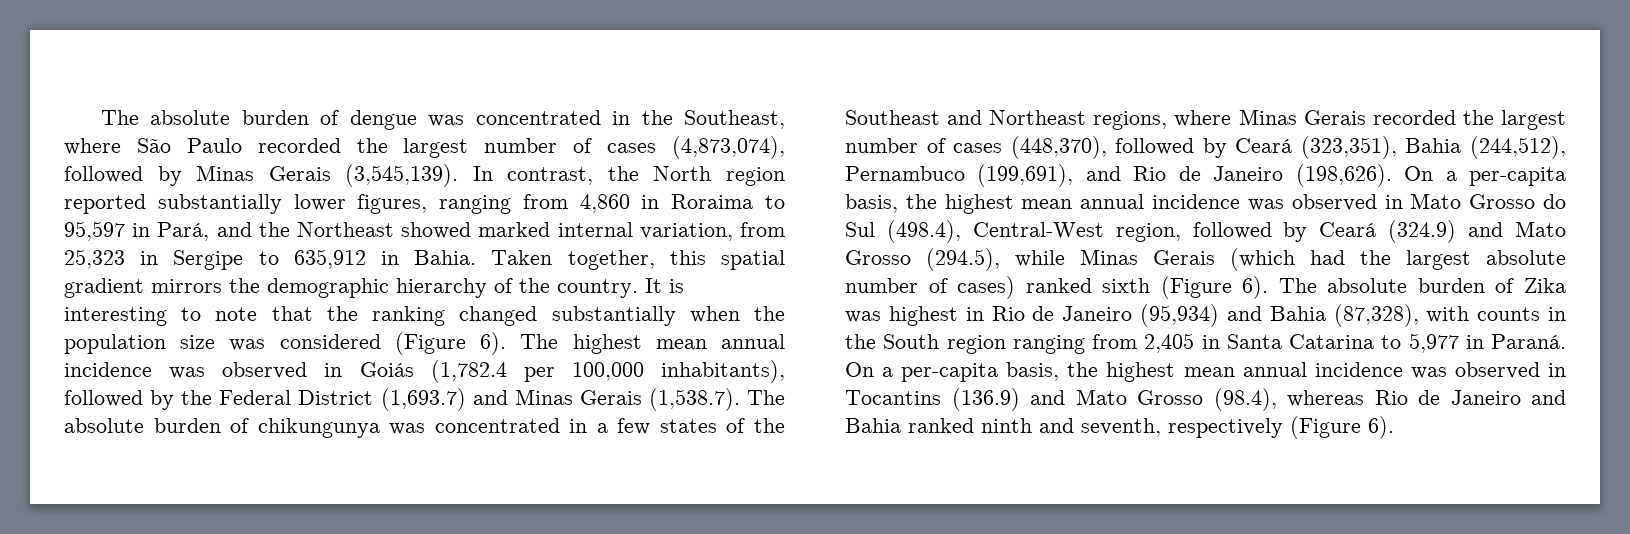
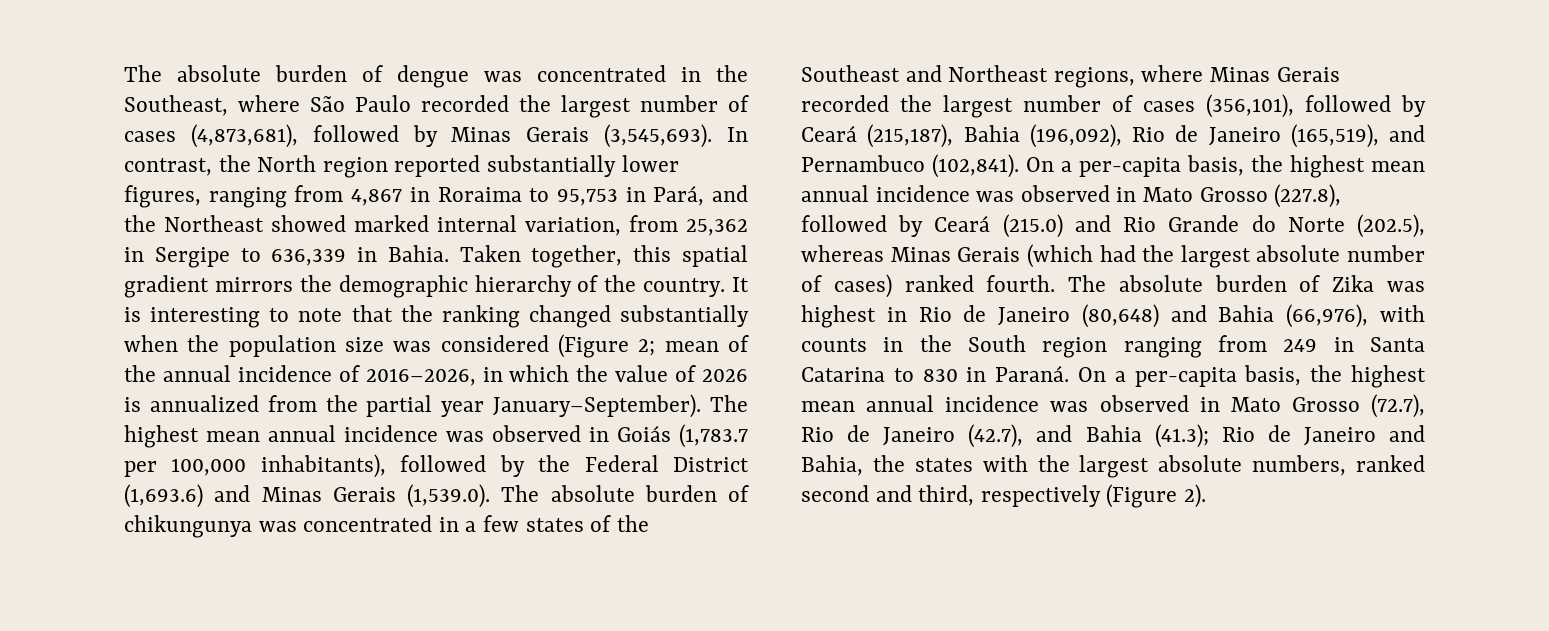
[672,136,786,159] (4,873,074), -> [190,124,298,148] (4,873,681),
[345,164,459,187] (3,545,139). -> [604,124,713,148] (3,545,693).
[579,194,630,213] 4,860 -> [351,189,403,206] 4,867
[64,221,125,241] 95,597 -> [556,189,618,206] 95,753
[64,249,125,269] 25,323 -> [686,219,748,236] 25,362
[293,249,366,269] 635,912 -> [271,249,347,266] 636,339
[480,332,507,355] 6). -> [638,335,749,356] [124,365,748,386] [124,394,702,418] 2; mean of the annual incidence of 2016–2026, in which the value of 2026 is annualized from the partial year January–September).
[430,360,507,383] (1,782.4 -> [679,424,748,448] (1,783.7
[380,388,466,411] (1,693.7) -> [124,484,203,508] (1,693.6)
[648,388,740,411] (1,538.7). -> [407,484,490,508] (1,539.0).
[1010,136,1566,159] [845,164,1392,187] (448,370), followed by Ceará (323,351), Bahia (244,512), Pernambuco (199,691), and Rio de Janeiro (198,626). -> [1206,94,1426,118] [801,124,1425,148] [801,154,1019,178] (356,101), followed by Ceará (215,187), Bahia (196,092), Rio de Janeiro (165,519), and Pernambuco (102,841).
[1543,194,1567,209] [845,220,1567,243] [845,248,1065,271] do Sul (498.4), Central-West region, followed by Ceará (324.9) and Mato Grosso (294.5), while -> [1274,184,1342,208] [801,214,1425,238] [801,245,884,262] (227.8), followed by Ceará (215.0) and Rio Grande do Norte (202.5), whereas
[1102,276,1269,299] sixth (Figure 6). -> [986,275,1056,292] fourth.
[1140,304,1419,327] (95,934) and Bahia (87,328), -> [1081,304,1369,328] (80,648) and Bahia (66,976),
[1144,333,1195,353] 2,405 -> [1283,339,1318,352] 249
[1408,333,1459,353] 5,977 -> [922,369,958,382] 830
[845,388,1566,411] [845,418,1161,437] Tocantins (136.9) and Mato Grosso (98.4), whereas Rio de Janeiro and Bahia ranked ninth and seventh, -> [1230,394,1425,418] [801,424,1425,448] [801,455,1425,478] [801,485,975,506] Mato Grosso (72.7), Rio de Janeiro (42.7), and Bahia (41.3); Rio de Janeiro and Bahia, the states with the largest absolute numbers, ranked second and third,
[1368,416,1394,439] 6). -> [1184,484,1207,508] 2).

